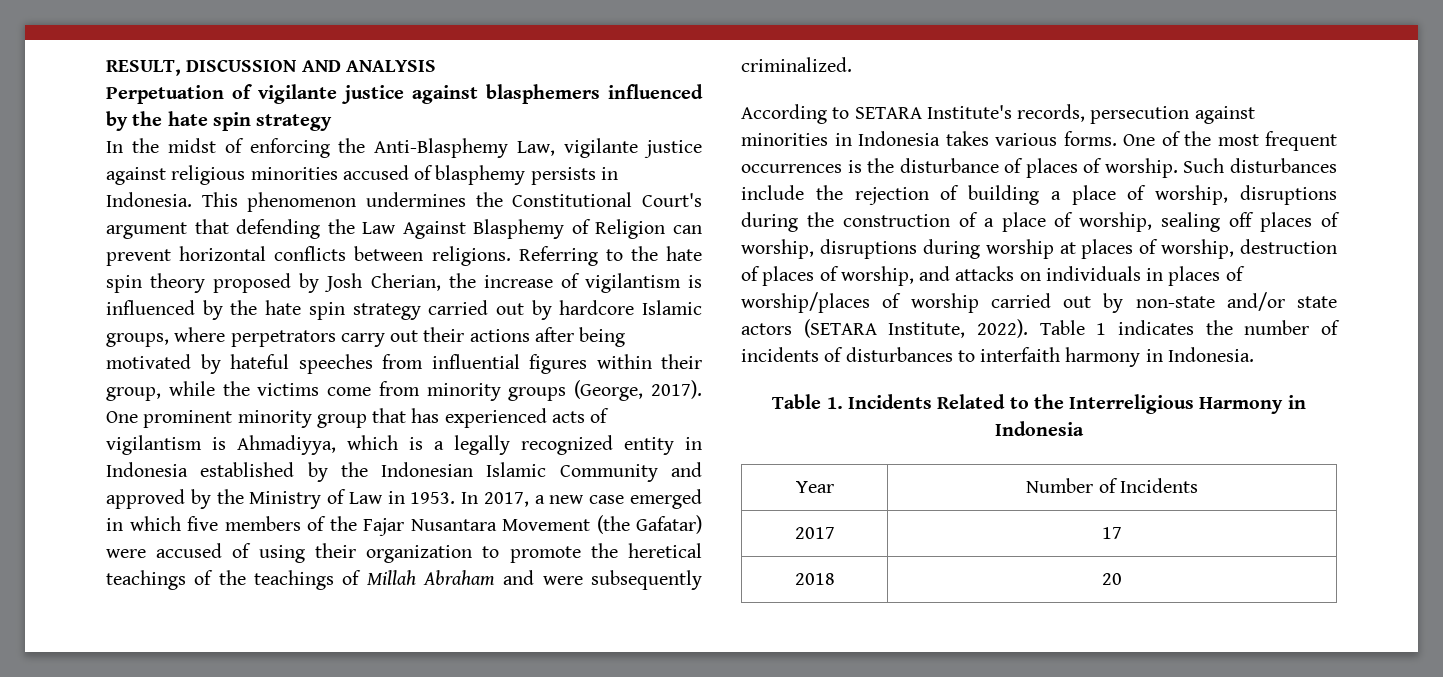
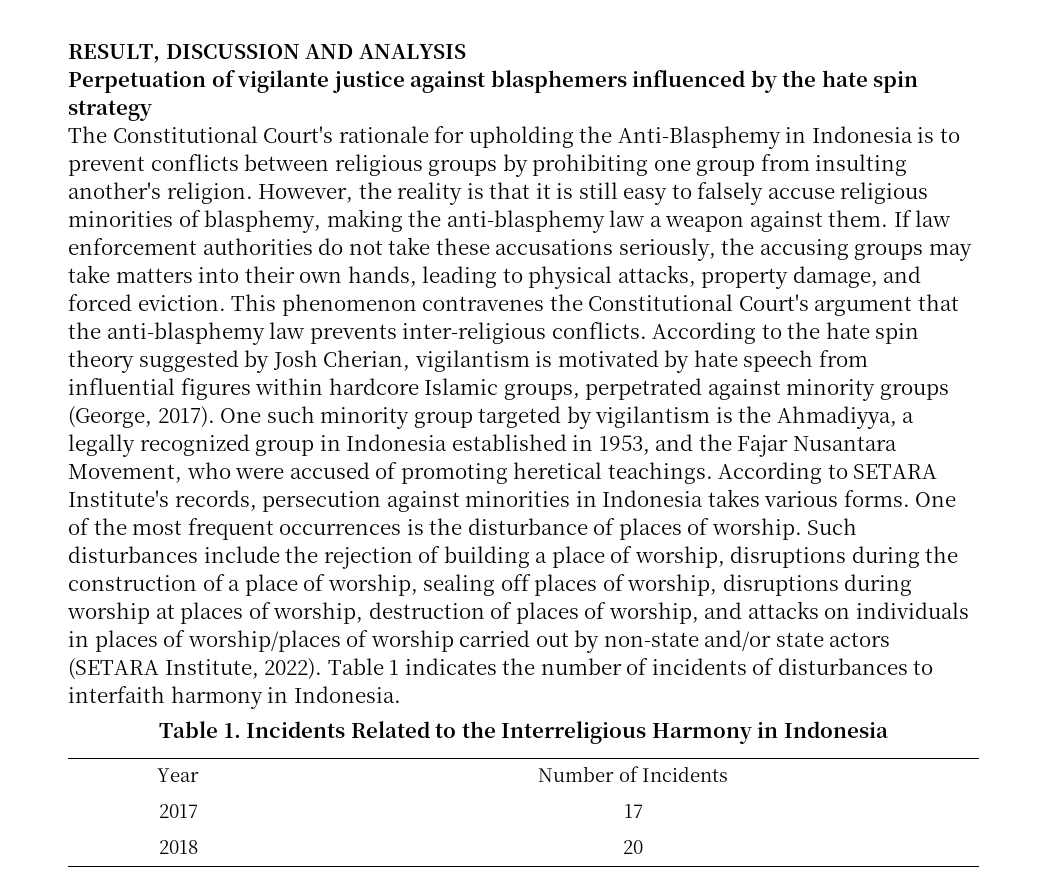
[106,138,703,158] [106,165,618,185] [106,192,192,207] In the midst of enforcing the Anti-Blasphemy Law, vigilante justice against religious minorities accused of blasphemy persists in Indonesia. -> [68,126,960,149] [68,154,908,177] [68,182,929,205] [68,209,952,233] [68,237,972,261] [68,265,922,289] [68,294,226,311] The Constitutional Court's rationale for upholding the Anti-Blasphemy in Indonesia is to prevent conflicts between religious groups by prohibiting one group from insulting another's religion. However, the reality is that it is still easy to falsely accuse religious minorities of blasphemy, making the anti-blasphemy law a weapon against them. If law enforcement authorities do not take these accusations seriously, the accusing groups may take matters into their own hands, leading to physical attacks, property damage, and forced eviction.
[366,192,466,207] undermines -> [422,296,545,311] contravenes
[236,219,702,239] [106,246,598,266] defending the Law Against Blasphemy of Religion can prevent horizontal conflicts between religions. Referring -> [68,322,757,345] the anti-blasphemy law prevents inter-religious conflicts. According
[213,273,292,293] proposed -> [138,350,239,372] suggested
[448,273,703,293] [106,300,702,320] [106,327,626,347] [106,354,702,374] [106,381,420,401] the increase of vigilantism is influenced by the hate spin strategy carried out by hardcore Islamic groups, where perpetrators carry out their actions after being motivated by hateful speeches from influential figures within their group, while the victims come from -> [414,350,868,373] [68,378,781,400] vigilantism is motivated by hate speech from influential figures within hardcore Islamic groups, perpetrated against
[143,410,233,428] prominent -> [266,406,315,423] such
[372,408,610,428] [106,435,423,455] that has experienced acts of vigilantism is Ahmadiyya, which is -> [478,406,897,429] targeted by vigilantism is the Ahmadiyya,
[624,437,674,455] entity -> [255,439,315,456] group
[307,462,702,482] [106,489,702,509] [106,515,702,536] [106,543,702,563] [106,570,702,590] [741,57,852,72] by the Indonesian Islamic Community and approved by the Ministry of Law in 1953. In 2017, a new case emerged in which five members of the Fajar Nusantara Movement (the Gafatar) were accused of using their organization to promote the heretical teachings of the teachings of Millah Abraham and were subsequently criminalized. // -> [572,434,897,457] [68,462,713,484] in 1953, and the Fajar Nusantara Movement, who were accused of promoting heretical teachings.

